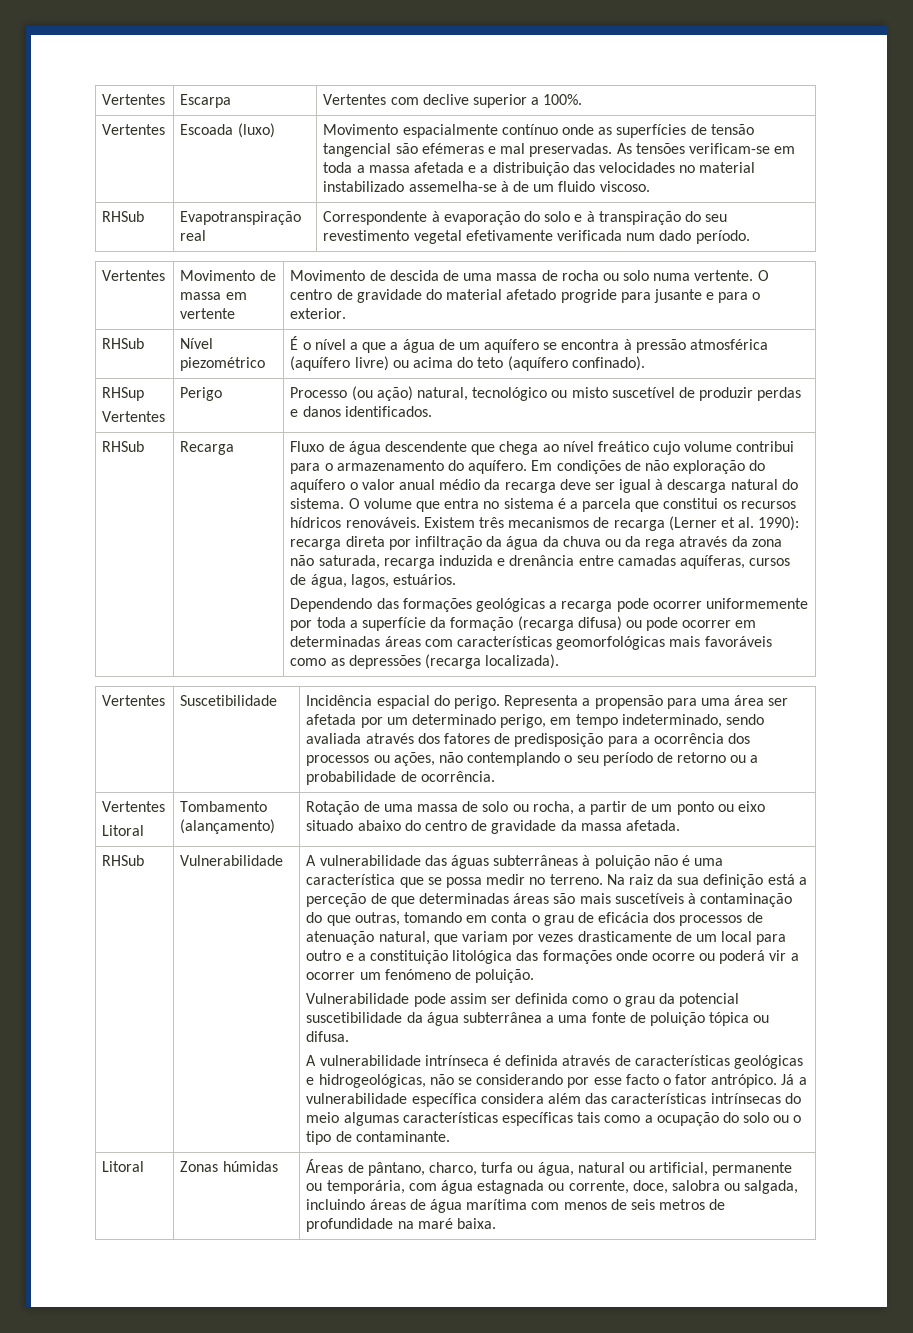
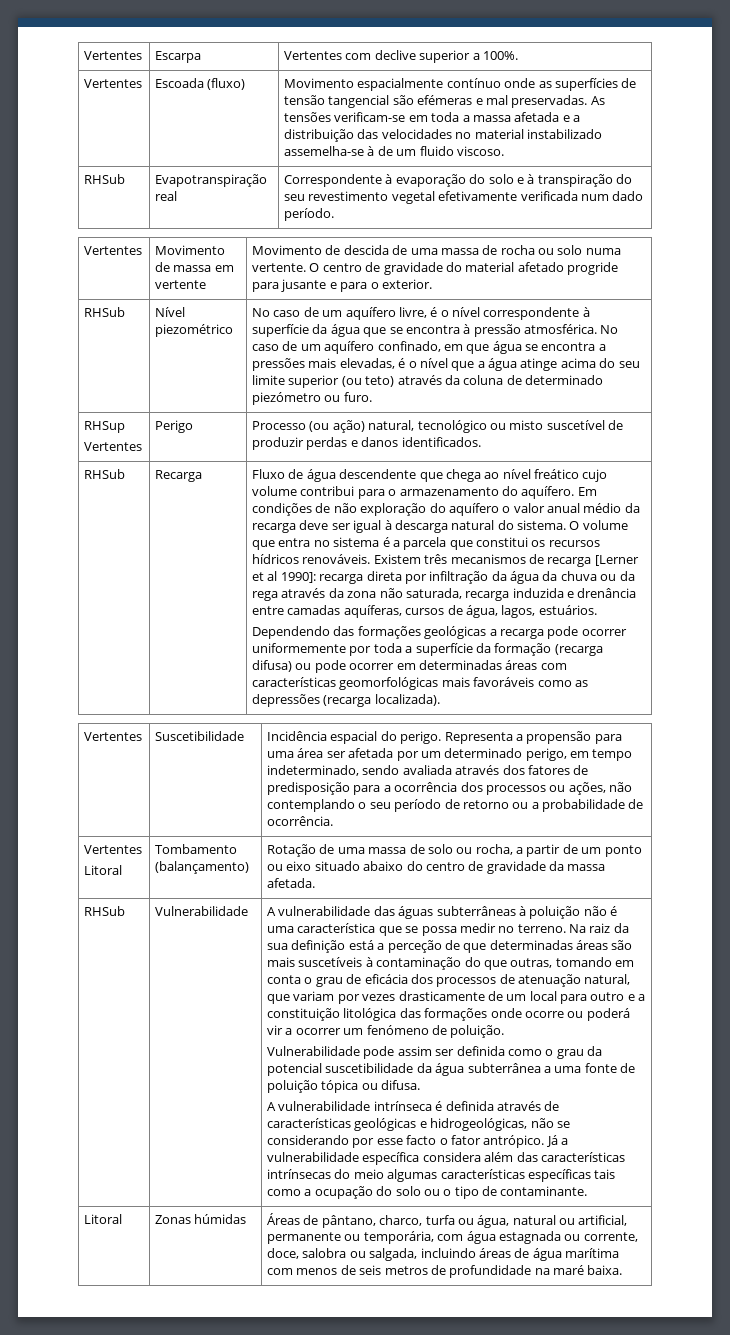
[237,123,275,138] (luxo) -> [207,78,246,90] (fluxo)
[290,336,769,353] [290,356,645,371] É o nível a que a água de um aquífero se encontra à pressão atmosférica (aquífero livre) ou acima do teto (aquífero confinado). -> [252,307,590,320] [252,324,619,337] [252,341,606,354] [252,358,640,371] [252,375,604,388] [252,392,372,405] No caso de um aquífero livre, é o nível correspondente à superfície da água que se encontra à pressão atmosférica. No caso de um aquífero confinado, em que água se encontra a pressões mais elevadas, é o nível que a água atinge acima do seu limite superior (ou teto) através da coluna de determinado piezómetro ou furo.
[668,516,800,531] (Lerner et al. 1990): -> [594,555,639,566] [252,571,316,583] [Lerner et al 1990]:
[180,819,276,834] (alançamento) -> [155,861,250,874] (balançamento)

